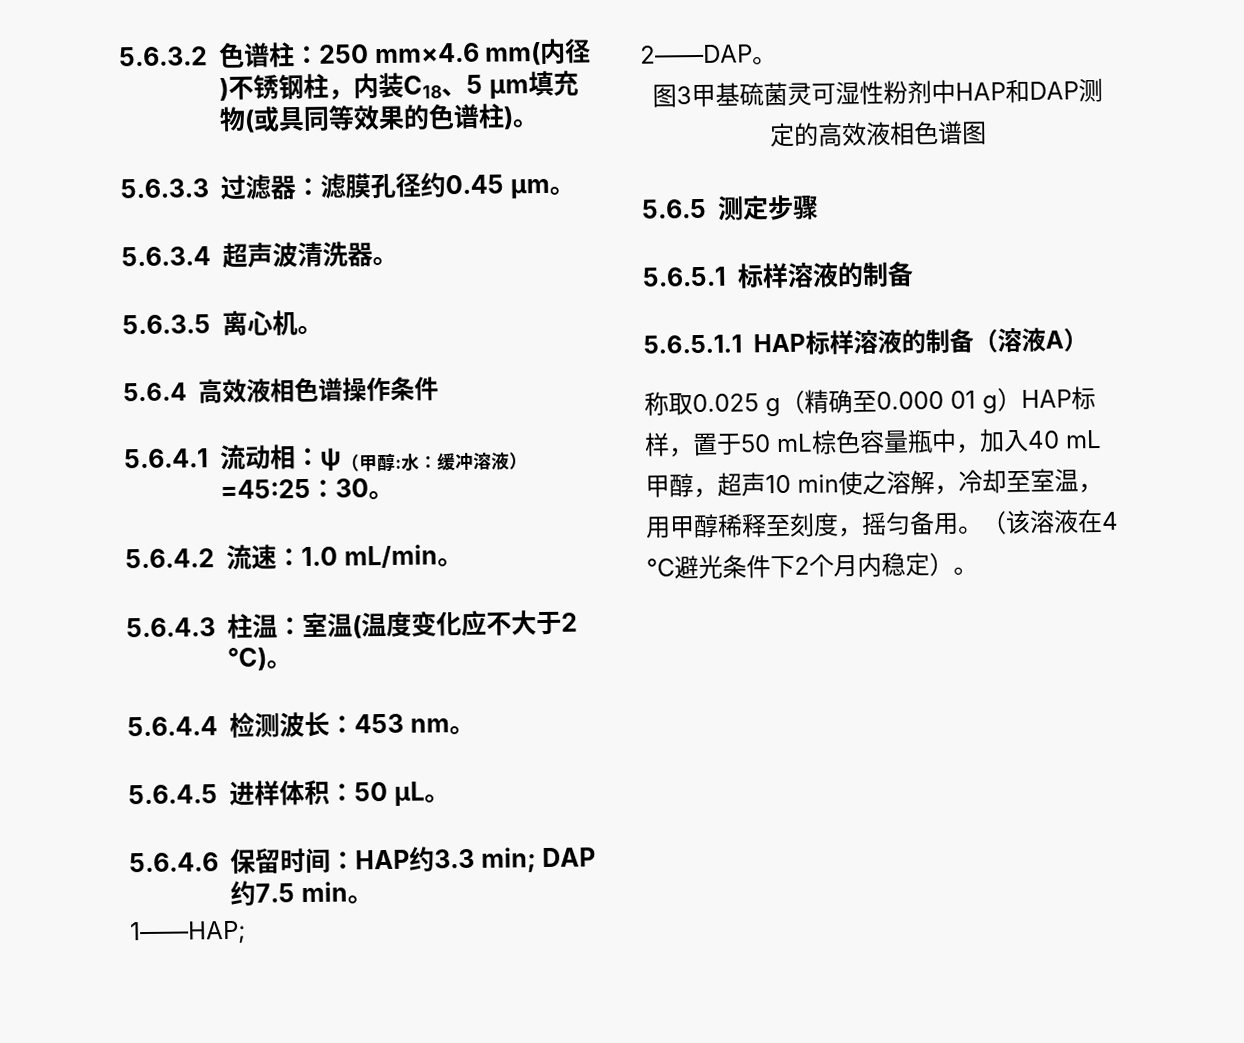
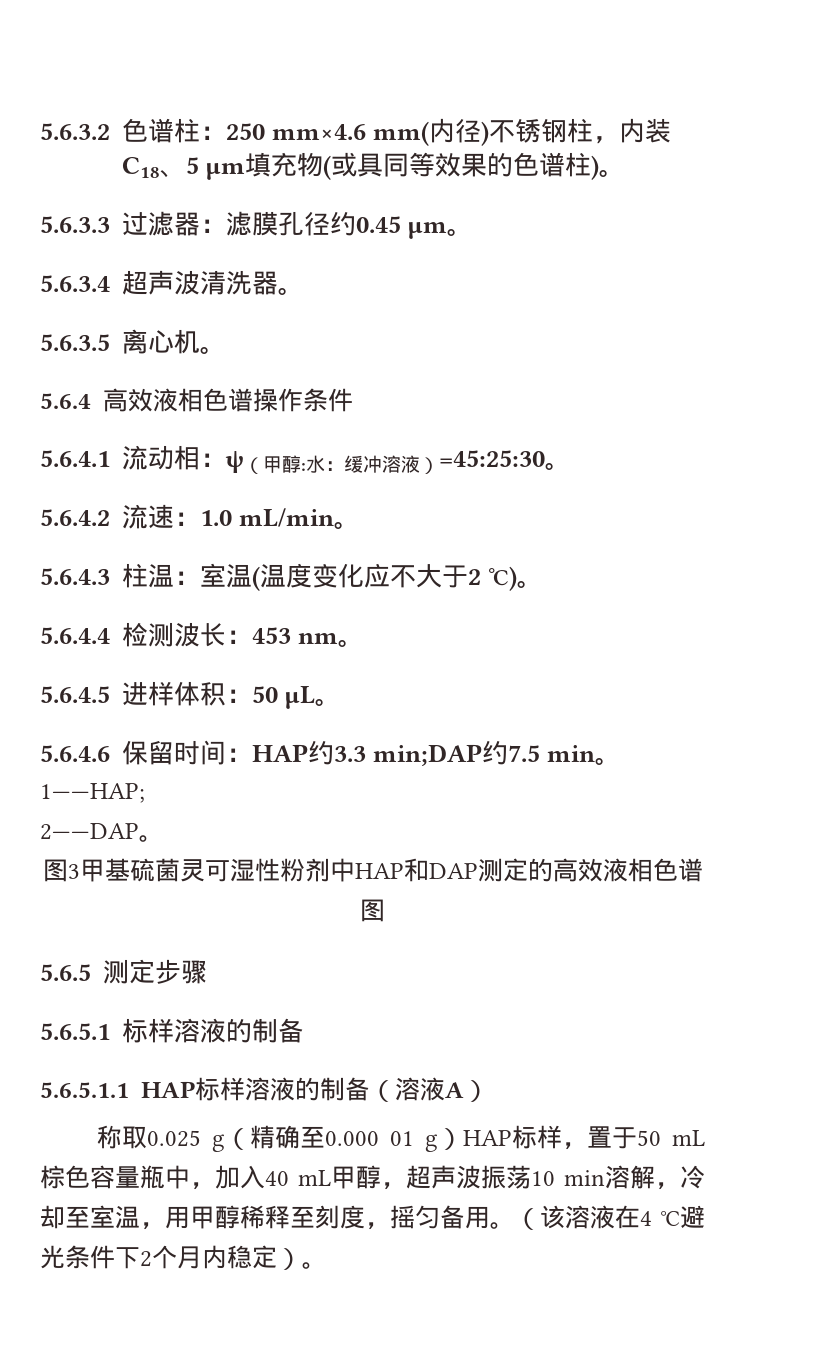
[219,478,369,500] =45∶25：30 -> [439,450,546,467] =45:25:30
[480,847,597,873] min; DAP -> [373,744,483,766] min;DAP
(766, 484) none -> [456,1165,531,1189] 波振荡
[838,470,887,496] 使之 -> (605, 1178) none

